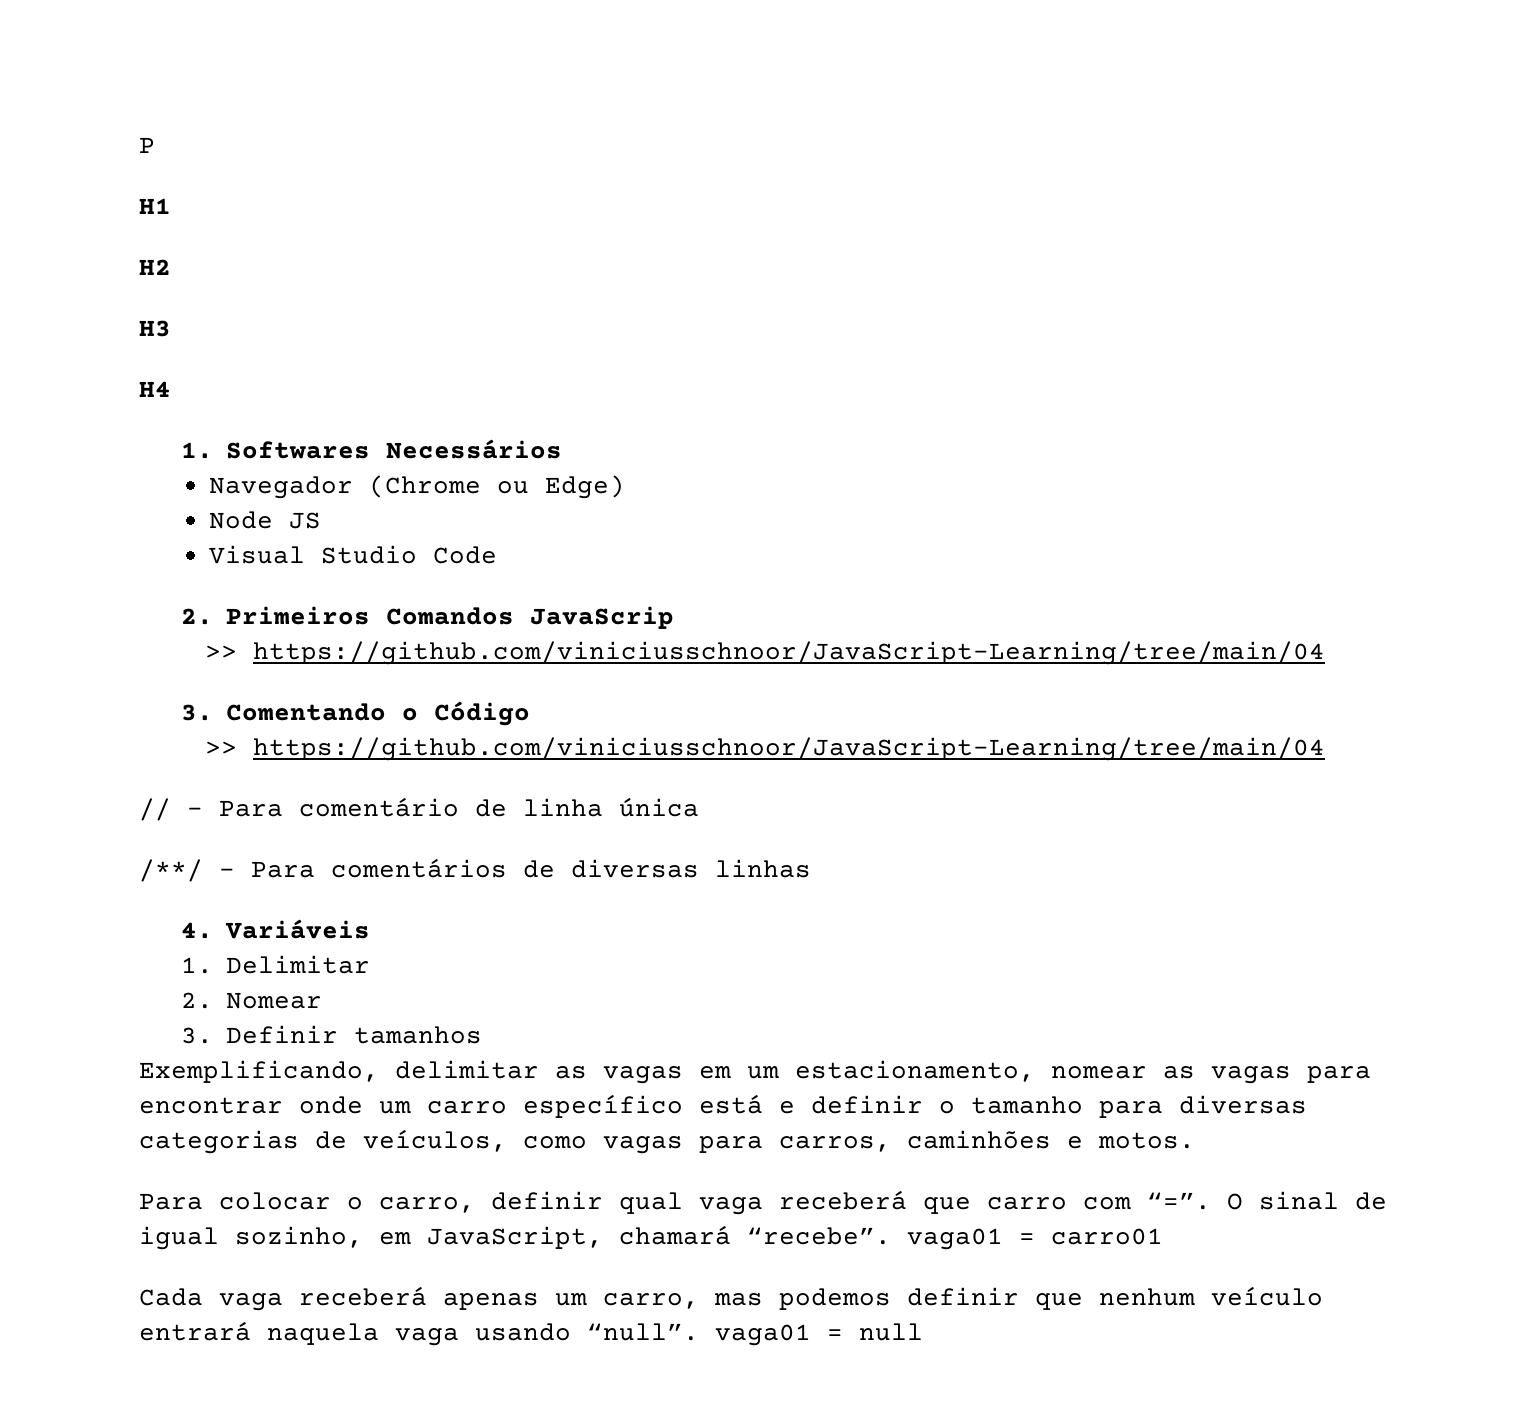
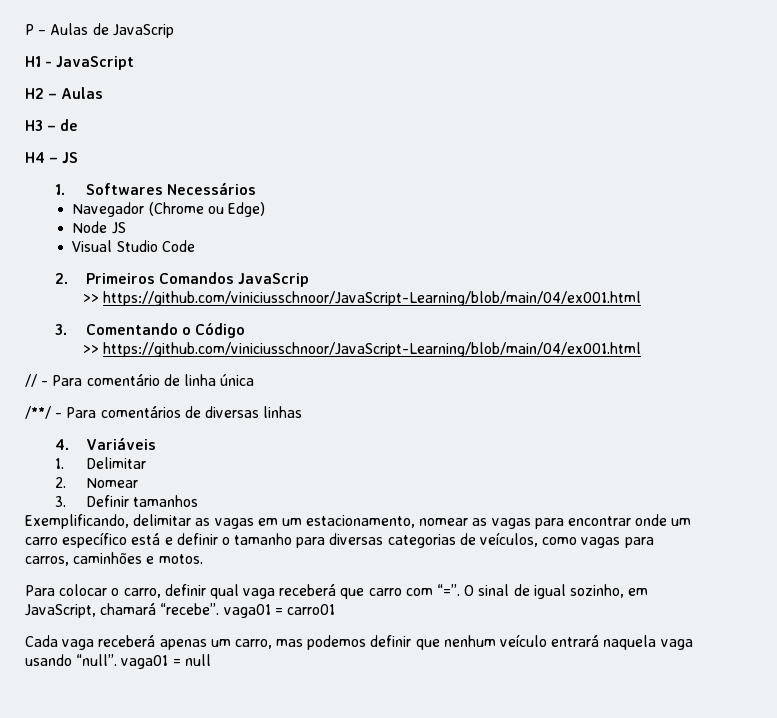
(155, 145) none -> [38,23,174,38] – Aulas de JavaScrip
(171, 206) none -> [45,56,135,70] - JavaScript
(171, 267) none -> [48,87,104,99] – Aulas
(171, 328) none -> [47,119,79,131] – de
(171, 389) none -> [49,152,79,164] – JS
[253,641,1325,665] https://github.com/viniciusschnoor/JavaScript-Learning/tree/main/04 -> [103,291,642,306] https://github.com/viniciusschnoor/JavaScript-Learning/blob/main/04/ex001.html
[253,737,1325,761] https://github.com/viniciusschnoor/JavaScript-Learning/tree/main/04 -> [103,342,642,357] https://github.com/viniciusschnoor/JavaScript-Learning/blob/main/04/ex001.html

